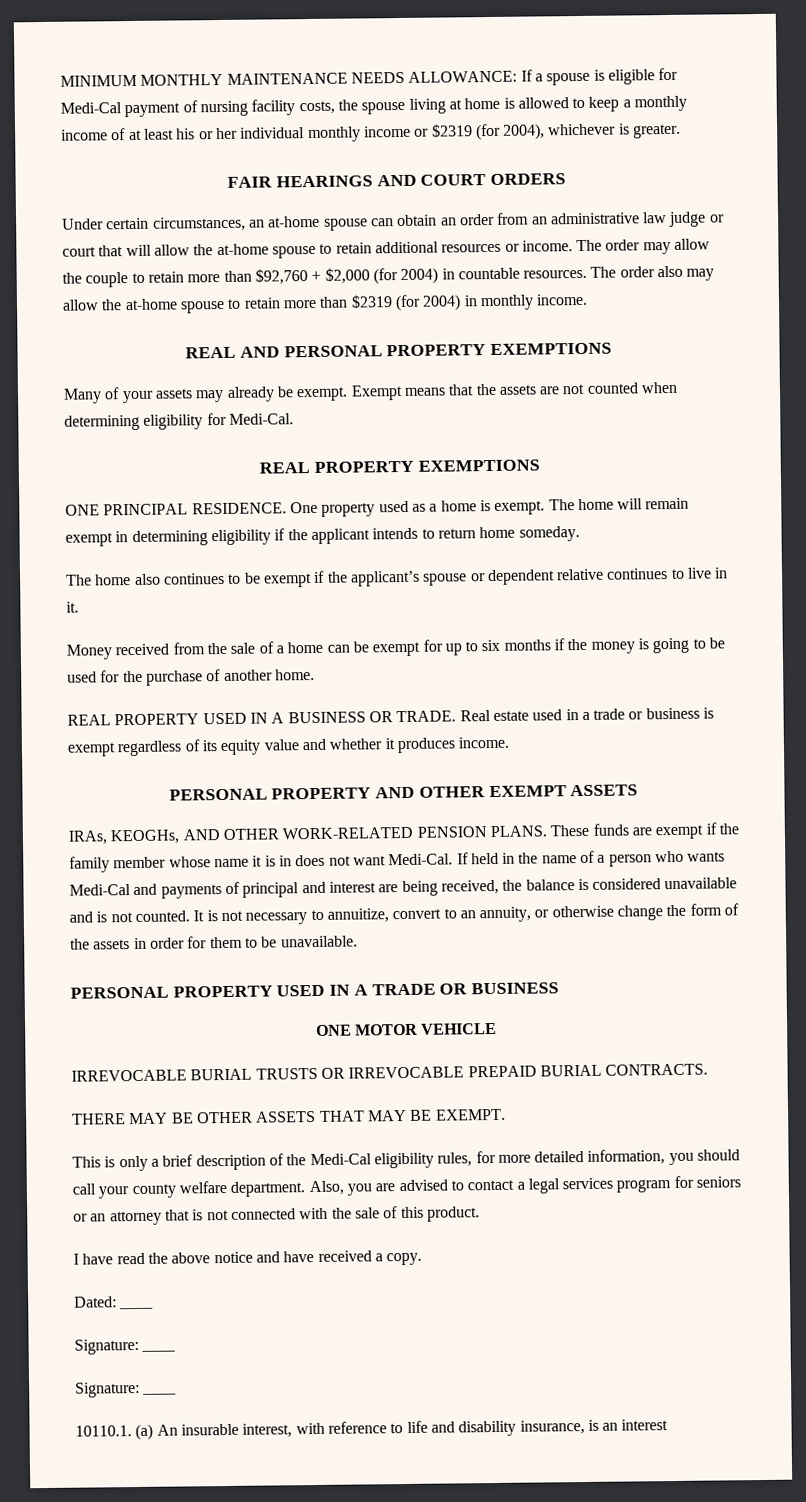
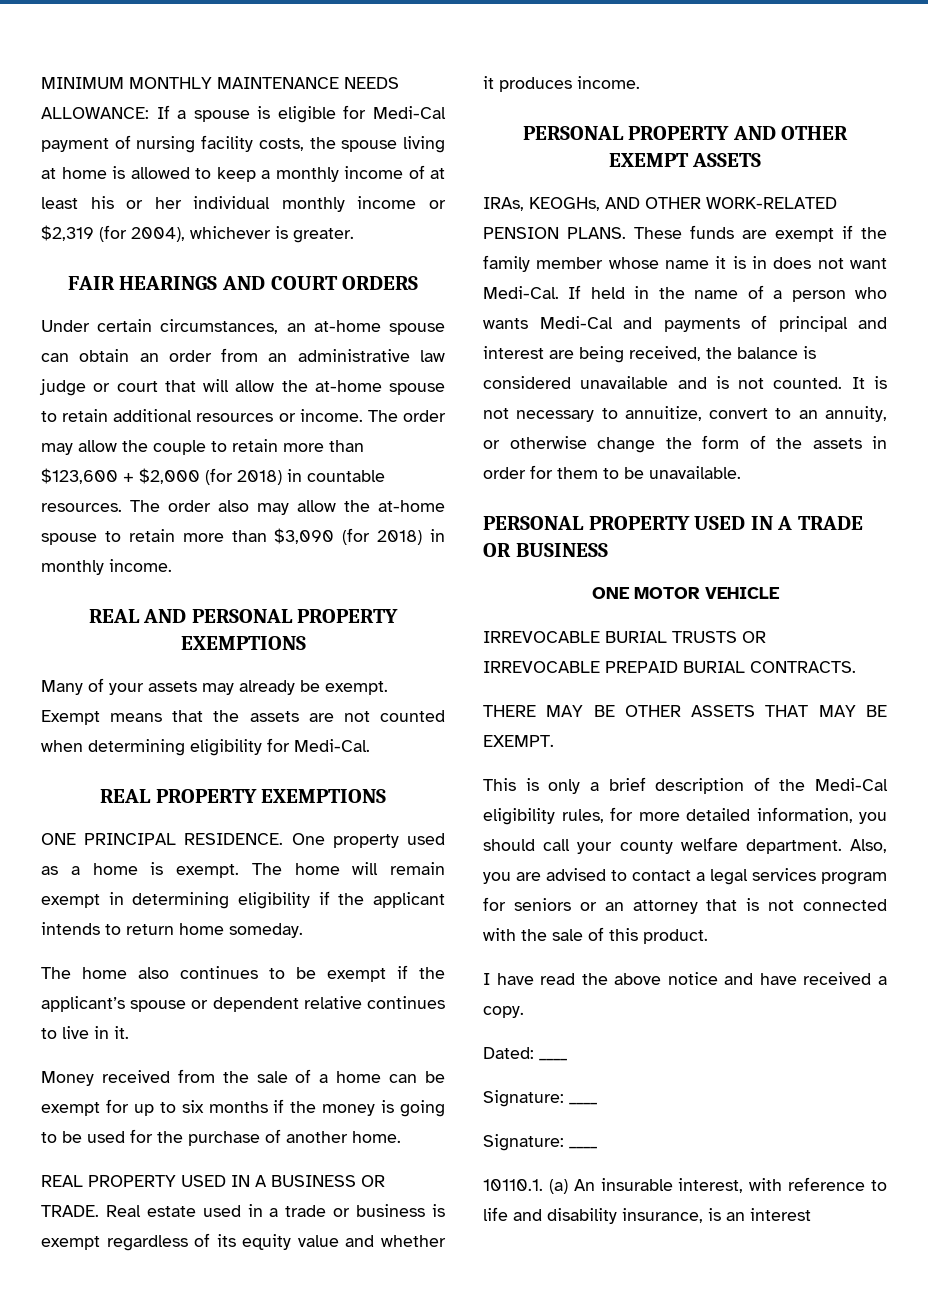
[430,123,473,138] $2319 -> [41,225,94,241] $2,319
[254,268,308,285] $92,760 -> [41,468,118,484] $123,600
[400,267,439,284] 2004) -> [237,470,282,485] 2018)
[350,294,462,312] $2319 (for 2004) -> [274,528,423,545] $3,090 (for 2018)

